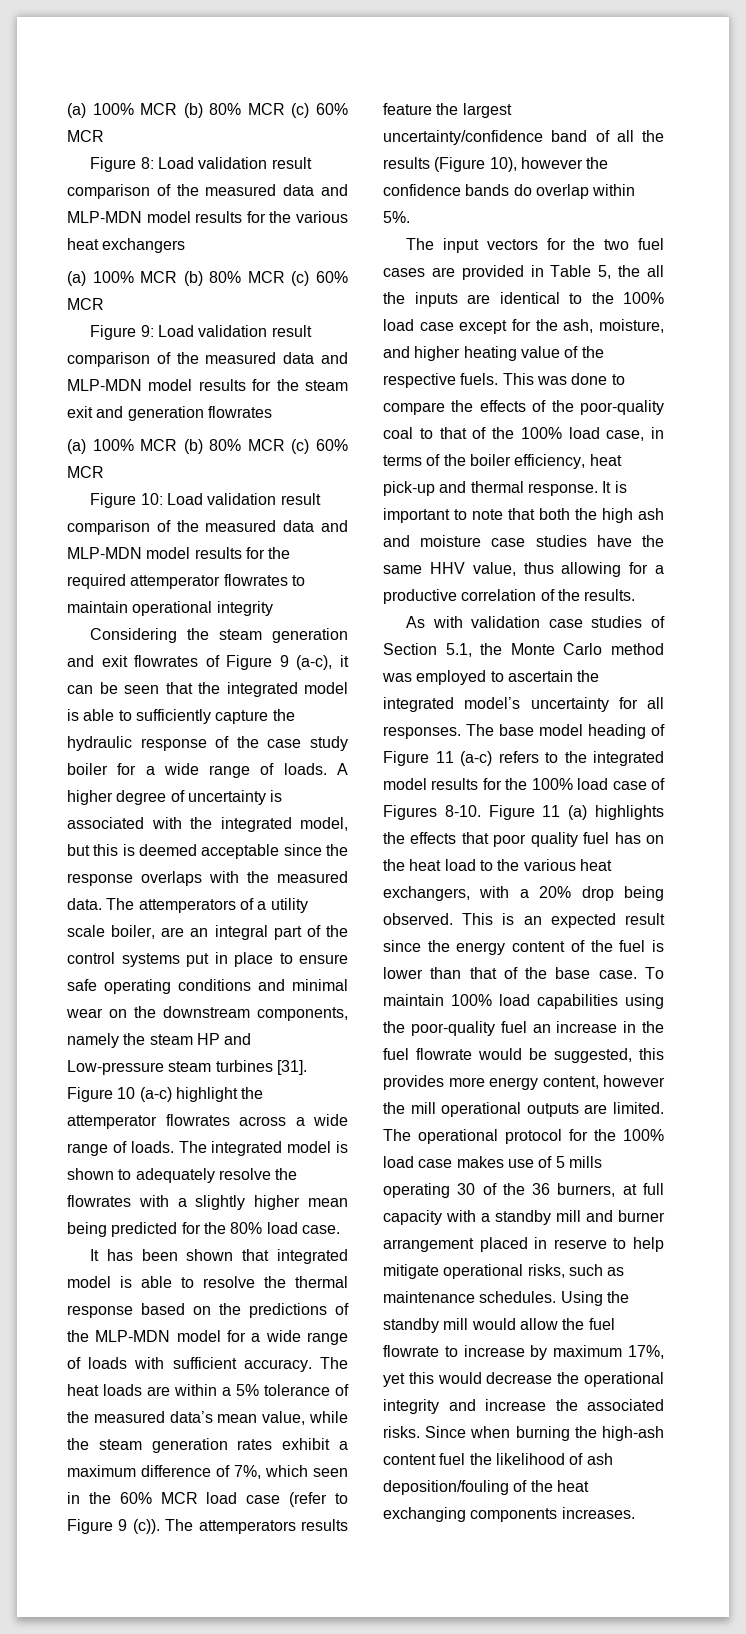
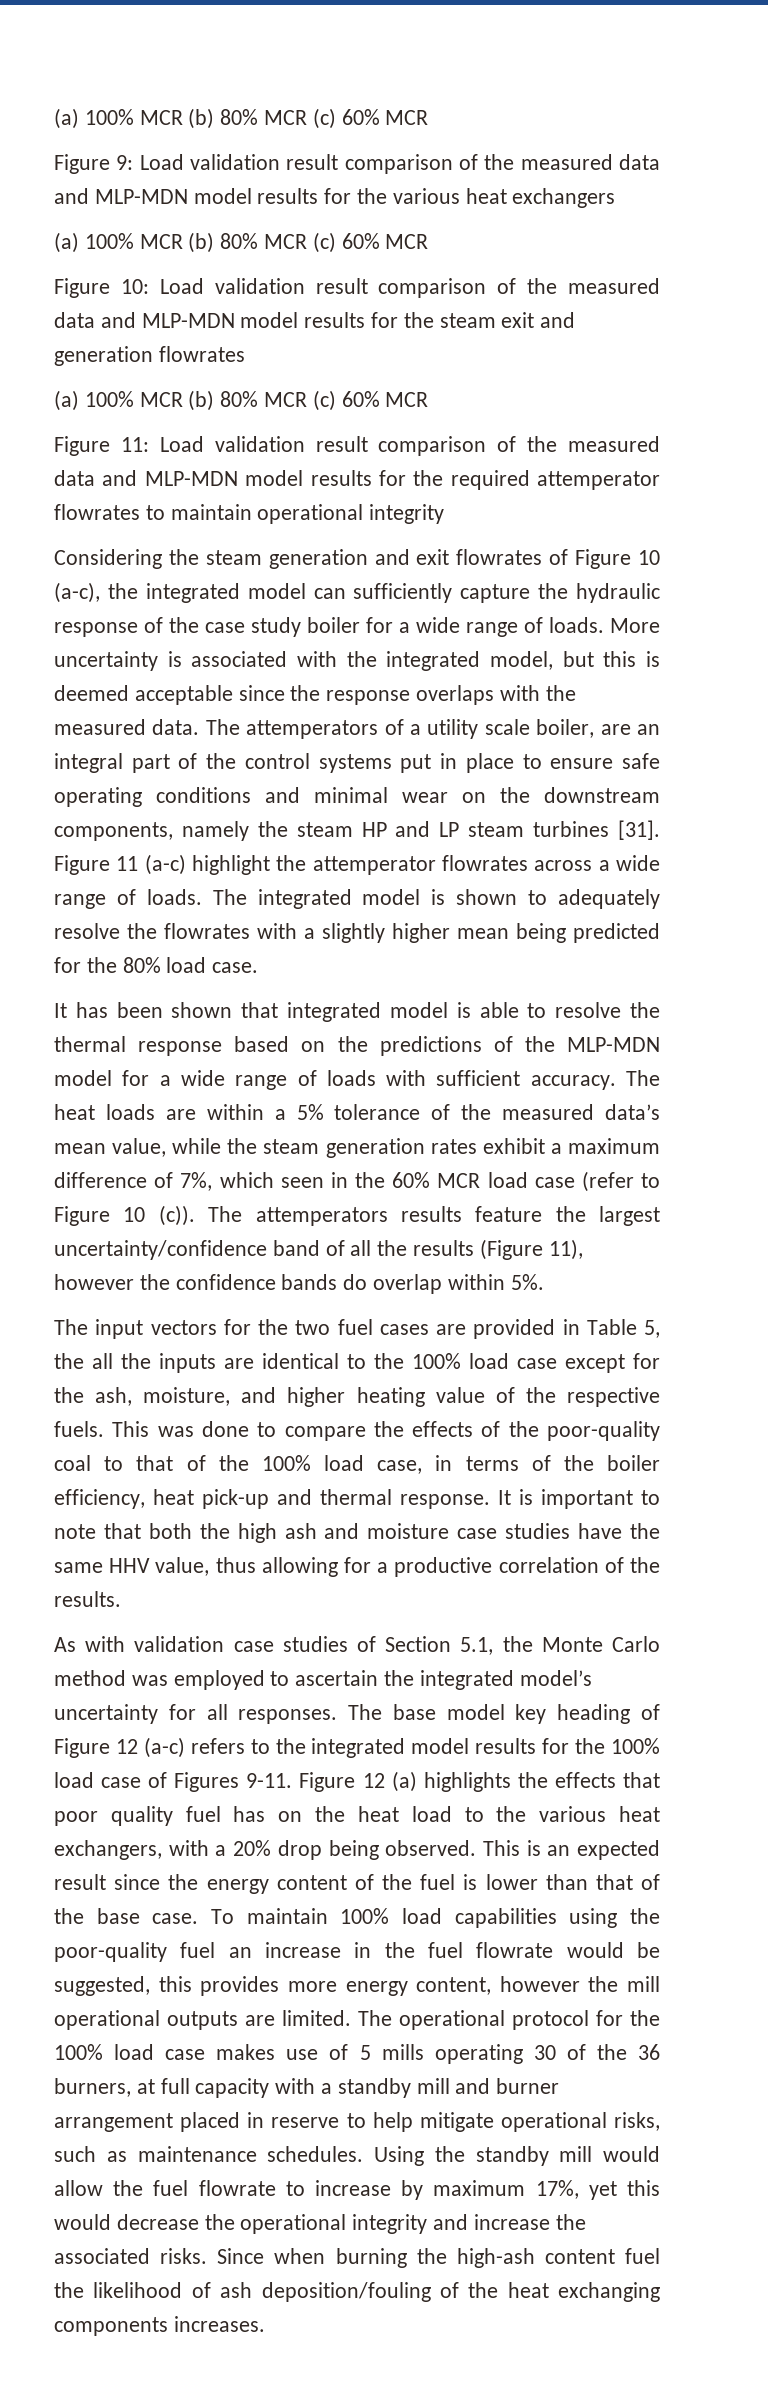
[140,157,154,169] 8: -> [116,155,134,170] 9:
[140,325,154,337] 9: -> [120,279,149,294] 10:
[140,493,163,505] 10: -> [120,437,149,452] 11:
[279,655,349,670] [67,682,348,697] [67,709,132,721] 9 (a-c), it can be seen that the integrated model is able to -> [638,550,661,565] [54,582,346,603] 10 (a-c), the integrated model can
[336,763,348,775] [67,790,185,805] A higher degree of -> [610,618,660,633] More
[67,1060,164,1075] Low-pressure -> [439,822,460,837] LP
[117,1087,136,1099] 10 -> [116,856,139,871] 11
[118,1519,128,1531] 9 -> [123,1207,146,1222] 10
[489,157,517,172] 10), -> [548,1239,583,1260] 11),
(583, 730) none -> [515,1704,547,1724] key
[435,751,454,763] 11 -> [115,1739,138,1754] 12
[444,805,561,820] 8-10. Figure 11 -> [246,1772,385,1792] 9-11. Figure 12

